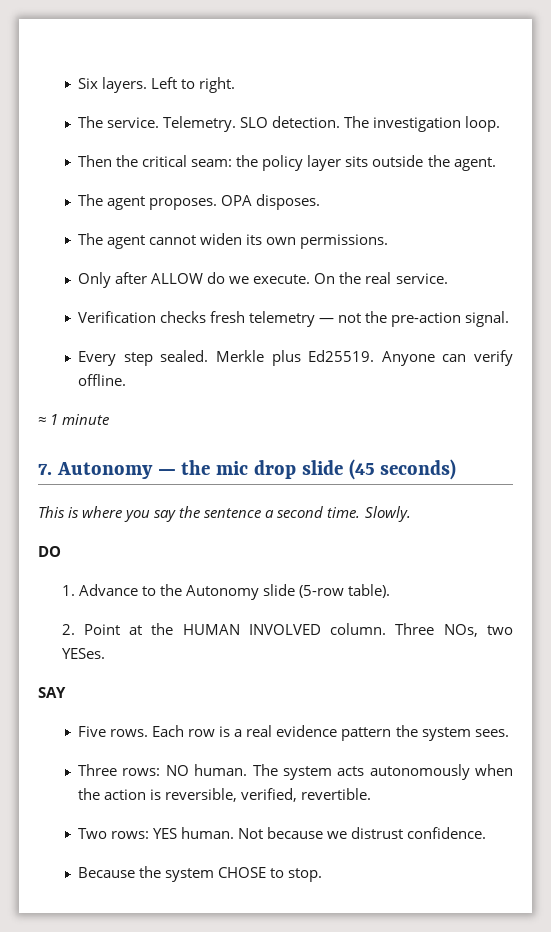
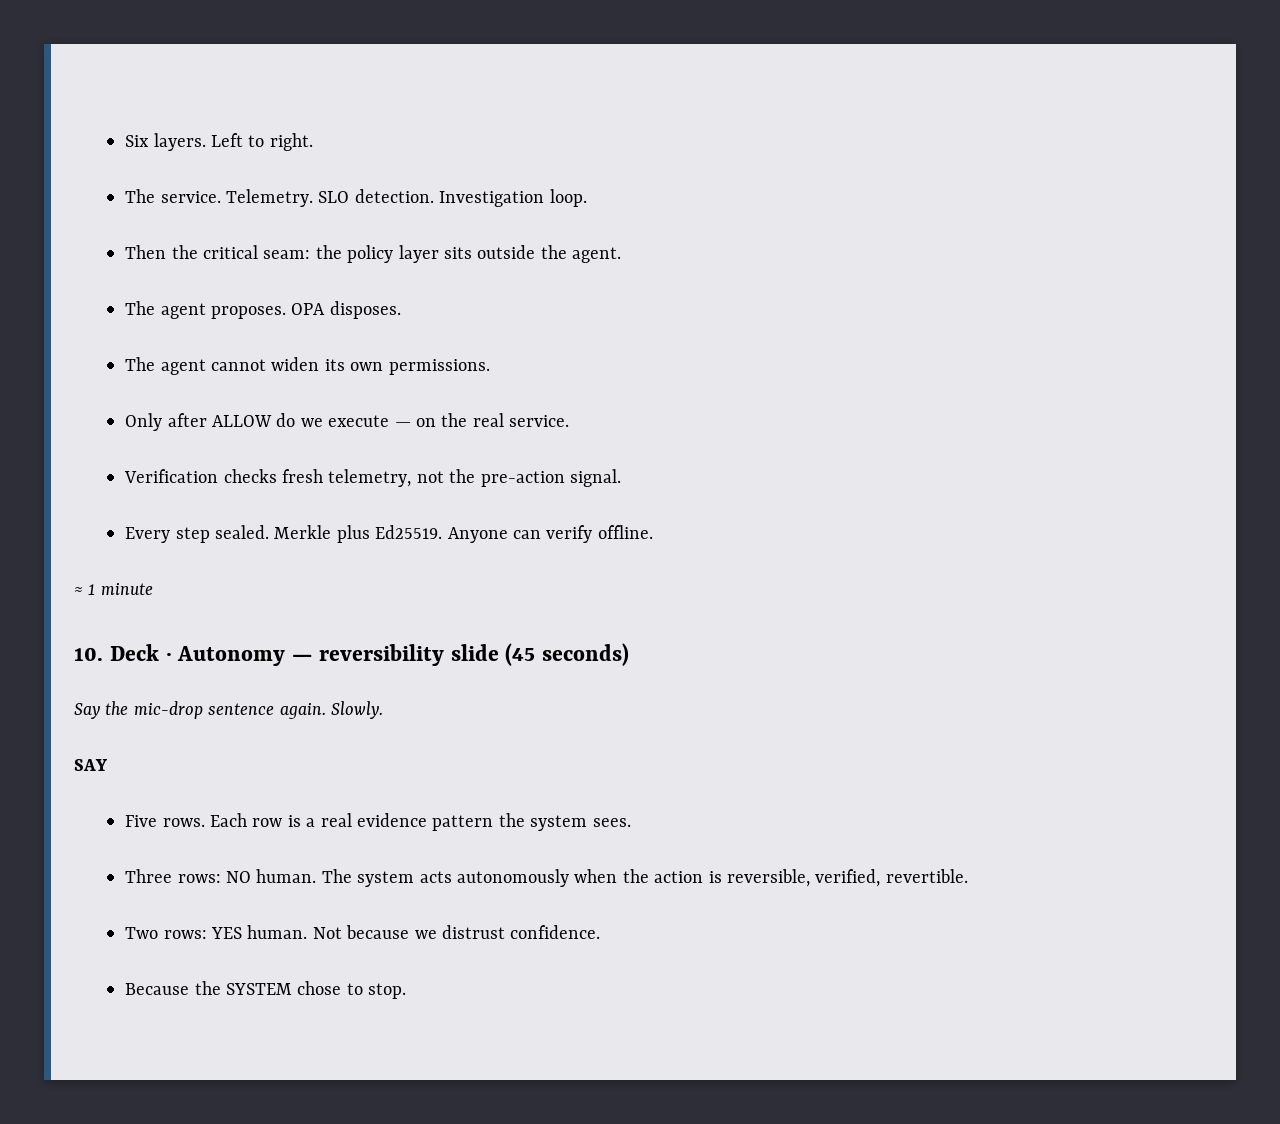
[344,116,462,132] The investigation -> [439,191,545,207] Investigation
[253,273,336,284] execute. On -> [328,415,437,427] execute — on
[249,311,335,327] telemetry — -> [328,469,412,487] telemetry,
[38,459,457,480] [38,506,411,522] [38,546,61,557] [61,584,390,600] [61,623,513,637] [61,648,105,659] 7. Autonomy — the mic drop slide (45 seconds) // This is where you say the sentence a second time. Slowly. // DO // 1. Advance to the Autonomy slide (5-row table). // 2. Point at the HUMAN INVOLVED column. Three NOs, two YESes. -> [74,643,629,666] [74,701,383,719] 10. Deck · Autonomy — reversibility slide (45 seconds) // Say the mic-drop sentence again. Slowly.
[165,867,267,882] system CHOSE -> [226,981,342,995] SYSTEM chose

